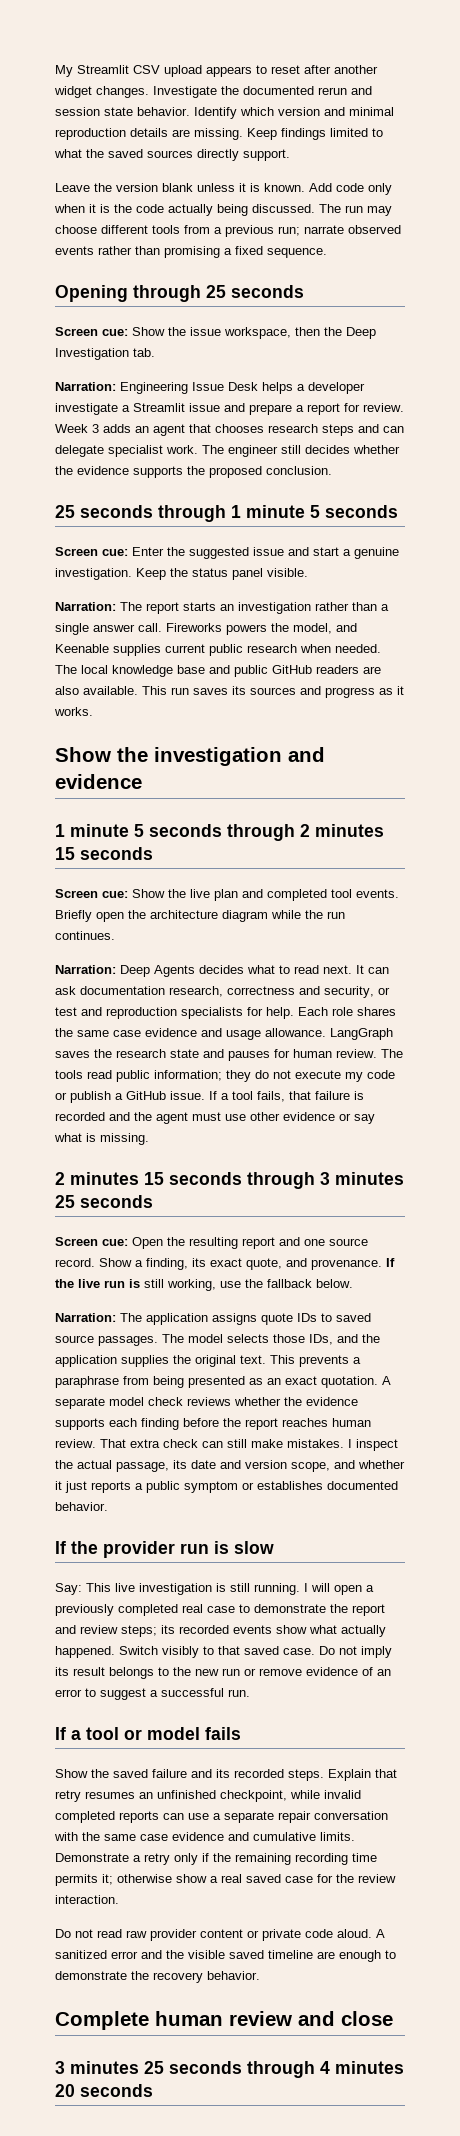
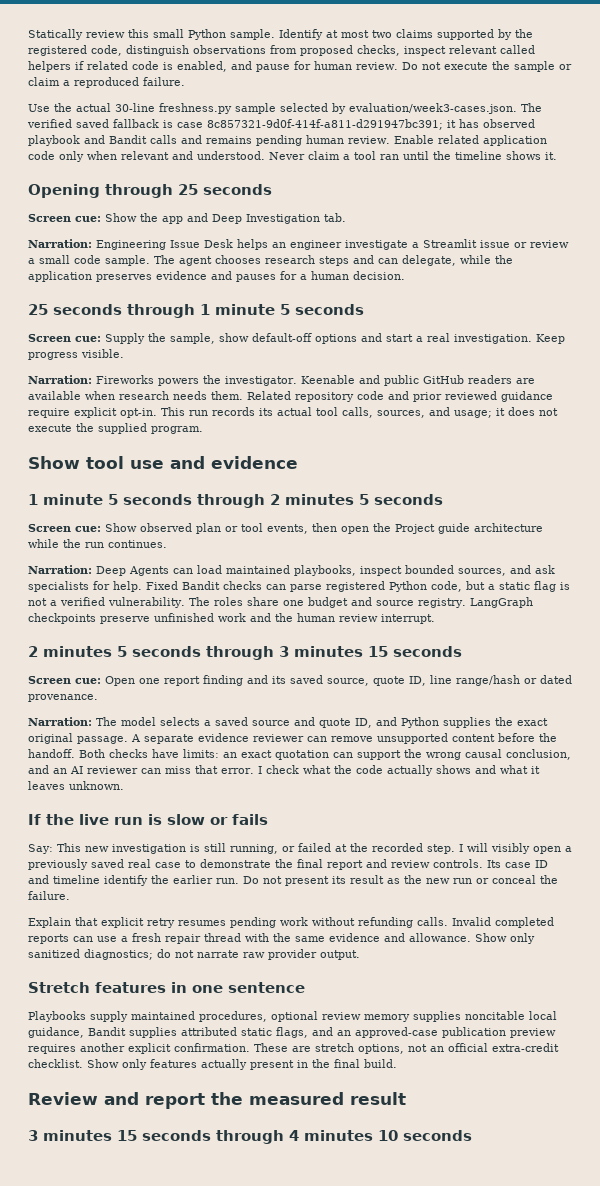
[55,65,378,77] [54,86,372,98] [55,107,394,119] [55,128,383,140] [54,149,290,161] [55,183,392,195] [54,204,392,216] [55,225,401,237] [55,246,327,258] My Streamlit CSV upload appears to reset after another widget changes. Investigate the documented rerun and session state behavior. Identify which version and minimal reproduction details are missing. Keep findings limited to what the saved sources directly support. // Leave the version blank unless it is known. Add code only when it is the code actually being discussed. The run may choose different tools from a previous run; narrate observed events rather than promising a fixed sequence. -> [28,29,533,40] [28,45,535,56] [28,61,572,72] [28,77,185,88] [28,103,542,114] [27,119,535,130] [28,135,547,146] [28,151,557,162] Statically review this small Python sample. Identify at most two claims supported by the registered code, distinguish observations from proposed checks, inspect relevant called helpers if related code is enabled, and pause for human review. Do not execute the sample or claim a reproduced failure. // Use the actual 30-line freshness.py sample selected by evaluation/week3-cases.json. The verified saved fallback is case 8c857321-9d0f-414f-a811-d291947bc391; it has observed playbook and Bandit calls and remains pending human review. Enable related application code only when relevant and understood. Never claim a tool ran until the timeline shows it.
[190,327,342,339] issue workspace, then the -> [162,213,208,224] app and
[297,382,365,394] a developer -> [272,240,342,250] an engineer
[224,403,404,415] [55,424,211,436] and prepare a report for review. Week 3 adds an agent that -> [514,240,569,248] [28,255,212,266] or review a small code sample. The agent
[55,445,400,457] [55,466,332,478] delegate specialist work. The engineer still decides whether the evidence supports the proposed conclusion. -> [402,255,513,266] [28,271,405,282] delegate, while the application preserves evidence and pauses for a human decision.
[132,547,284,559] Enter the suggested issue -> [105,333,357,344] Supply the sample, show default-off options
[354,547,399,559] genuine -> [427,333,450,342] real
[170,568,263,580] the status panel -> [28,352,78,360] progress
[120,602,389,614] [55,623,357,635] [55,644,381,656] [55,665,205,677] The report starts an investigation rather than a single answer call. Fireworks powers the model, and Keenable supplies current public research when needed. The local knowledge base -> [96,375,355,386] Fireworks powers the investigator. Keenable
[55,686,404,698] [54,707,93,716] [55,747,282,766] also available. This run saves its sources and progress as it works. // Show the investigation -> [28,391,553,402] [28,407,558,418] [28,423,203,434] [28,456,164,469] available when research needs them. Related repository code and prior reviewed guidance require explicit opt-in. This run records its actual tool calls, sources, and usage; it does not execute the supplied program. // Show tool use
[55,847,153,860] [55,889,399,901] [55,910,268,922] 15 seconds // Screen cue: Show the live plan and completed tool events. Briefly open the architecture diagram -> [359,494,443,505] [28,523,543,534] 5 seconds // Screen cue: Show observed plan or tool events, then open the Project guide architecture
[199,965,389,974] [55,986,390,998] [55,1007,396,1019] [55,1028,393,1040] [55,1049,403,1061] [55,1070,395,1082] [55,1091,364,1103] [55,1112,375,1124] [54,1133,149,1145] [55,1172,164,1185] decides what to read next. It can ask documentation research, correctness and security, or test and reproduction specialists for help. Each role shares the same case evidence and usage allowance. LangGraph saves the research state and pauses for human review. The tools read public information; they do not execute my code or publish a GitHub issue. If a tool fails, that failure is recorded and the agent must use other evidence or say what is missing. // 2 minutes 15 -> [173,565,555,576] [28,581,570,592] [28,597,533,608] [28,613,435,624] [28,646,127,657] can load maintained playbooks, inspect bounded sources, and ask specialists for help. Fixed Bandit checks can parse registered Python code, but a static flag is not a verified vulnerability. The roles share one budget and source registry. LangGraph checkpoints preserve unfinished work and the human review interrupt. // 2 minutes 5
[55,1195,75,1208] 25 -> [368,646,388,657] 15
[167,1237,368,1249] [55,1258,382,1270] the resulting report and one source record. Show a finding, its exact quote, and provenance. -> [139,675,572,686] [28,694,98,702] [28,717,548,728] [28,733,557,744] [28,749,571,760] [28,765,540,776] [28,781,124,790] one report finding and its saved source, quote ID, line range/hash or dated provenance. // Narration: The model selects a saved source and quote ID, and Python supplies the exact original passage. A separate evidence reviewer can remove unsupported content before the handoff. Both checks have limits: an exact quotation can support the wrong causal conclusion, and an AI reviewer can miss that error. I check what the code actually shows and what it leaves unknown. //
[144,1279,353,1291] [55,1313,371,1325] [55,1334,380,1346] [55,1355,361,1367] [55,1376,391,1388] [55,1397,358,1409] [55,1418,371,1430] [55,1439,398,1451] [55,1460,405,1472] [55,1481,398,1493] [55,1502,108,1511] [55,1541,274,1558] still working, use the fallback below. // Narration: The application assigns quote IDs to saved source passages. The model selects those IDs, and the application supplies the original text. This prevents a paraphrase from being presented as an exact quotation. A separate model check reviews whether the evidence supports each finding before the report reaches human review. That extra check can still make mistakes. I inspect the actual passage, its date and version scope, and whether it just reports a public symptom or establishes documented behavior. // If the provider run is slow -> [167,814,268,825] slow or fails
[115,1583,135,1592] live -> [85,846,109,852] new
[254,1583,300,1595] running. -> [230,843,455,854] running, or failed at the recorded step.
(330, 1587) none -> [491,843,530,854] visibly
[118,1604,178,1616] completed -> [91,859,124,868] saved
(348, 1608) none -> [297,859,323,868] final
[121,1625,386,1637] [55,1646,392,1658] steps; its recorded events show what actually happened. Switch visibly to that saved case. Do not imply -> [433,859,548,868] [28,875,329,886] controls. Its case ID and timeline identify the earlier run. Do not present
[109,1667,169,1679] belongs to -> [387,878,400,884] as
[259,1667,391,1676] [55,1688,250,1700] [55,1727,241,1740] [55,1769,324,1781] remove evidence of an error to suggest a successful run. // If a tool or model fails // Show the saved failure and its recorded steps. -> [492,875,558,884] [28,891,70,900] conceal the failure. //
(397, 1773) none -> [101,917,144,928] explicit
[139,1790,361,1802] an unfinished checkpoint, while invalid -> [230,917,491,928] pending work without refunding calls. Invalid
[224,1811,388,1823] separate repair conversation -> [132,933,241,944] fresh repair thread
[140,1832,355,1841] [55,1853,377,1865] [55,1874,396,1886] [55,1895,119,1904] [55,1929,385,1941] [55,1950,396,1962] [55,1971,260,1983] [55,2011,393,2030] [55,2061,164,2074] case evidence and cumulative limits. Demonstrate a retry only if the remaining recording time permits it; otherwise show a real saved case for the review interaction. // Do not read raw provider content or private code aloud. A sanitized error and the visible saved timeline are enough to demonstrate the recovery behavior. // Complete human review and close // 3 minutes 25 -> [329,933,535,944] [28,949,360,960] [28,982,305,993] [28,1011,557,1022] [28,1027,556,1038] [28,1043,559,1054] [28,1059,397,1070] [28,1092,406,1109] [28,1130,137,1141] evidence and allowance. Show only sanitized diagnostics; do not narrate raw provider output. // Stretch features in one sentence // Playbooks supply maintained procedures, optional review memory supplies noncitable local guidance, Bandit supplies attributed static flags, and an approved-case publication preview requires another explicit confirmation. These are stretch options, not an official extra-credit checklist. Show only features actually present in the final build. // Review and report the measured result // 3 minutes 15
[55,2084,75,2097] 20 -> [378,1130,398,1141] 10

